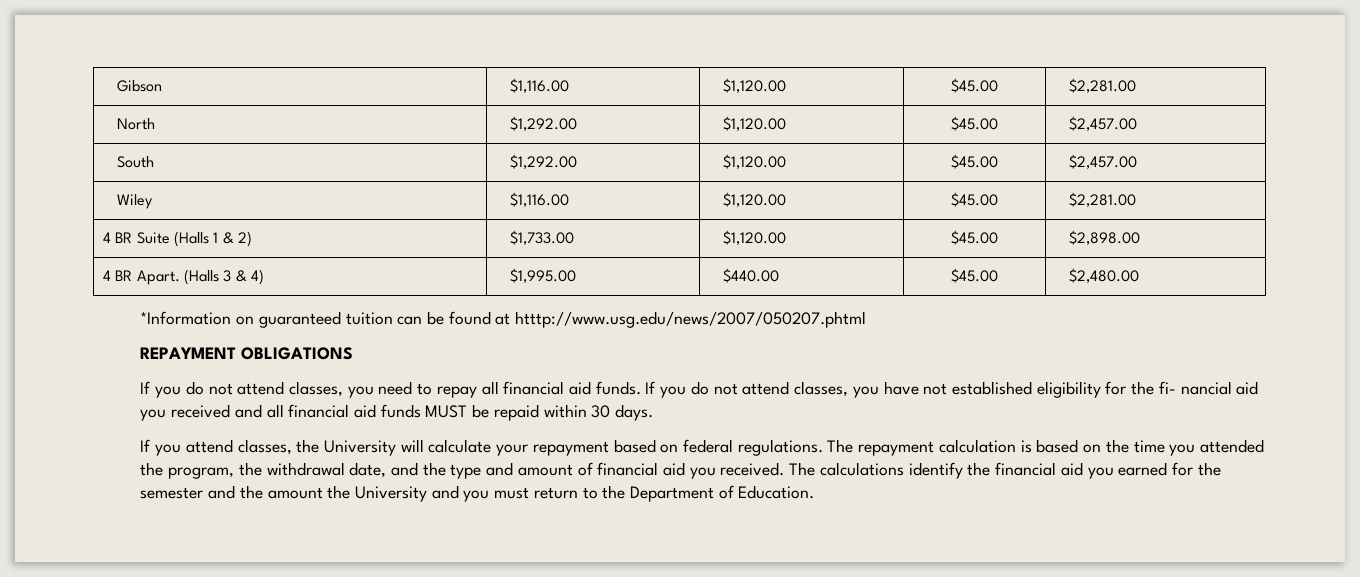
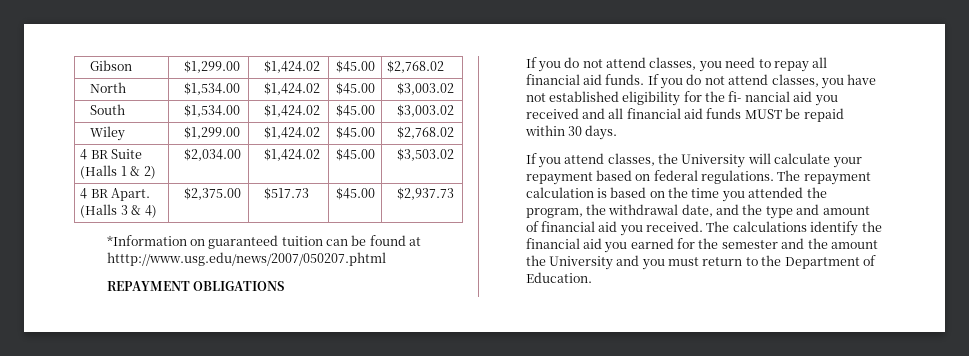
[510,78,570,93] [723,78,787,93] [951,78,998,93] [1069,78,1137,93] $1,116.00 | $1,120.00 | $45.00 | $2,281.00 -> [184,60,241,73] [264,60,321,73] [335,60,375,73] [387,60,445,73] $1,299.00 | $1,424.02 | $45.00 | $2,768.02
[510,116,578,131] [723,116,787,131] [951,116,998,131] [1069,116,1138,131] $1,292.00 | $1,120.00 | $45.00 | $2,457.00 -> [184,82,241,95] [264,82,321,95] [335,82,375,95] [397,82,455,95] $1,534.00 | $1,424.02 | $45.00 | $3,003.02
[510,154,578,169] [723,154,787,169] [951,154,998,169] [1069,154,1138,169] $1,292.00 | $1,120.00 | $45.00 | $2,457.00 -> [184,104,241,117] [264,104,321,117] [335,104,375,117] [397,104,455,117] $1,534.00 | $1,424.02 | $45.00 | $3,003.02
[510,192,570,207] [723,192,787,207] [951,192,998,207] [1069,192,1137,207] $1,116.00 | $1,120.00 | $45.00 | $2,281.00 -> [184,126,241,139] [264,126,321,139] [335,126,375,139] [397,126,455,139] $1,299.00 | $1,424.02 | $45.00 | $2,768.02
[510,230,575,245] [723,230,787,245] [951,230,998,245] [1069,230,1141,245] $1,733.00 | $1,120.00 | $45.00 | $2,898.00 -> [184,148,242,161] [264,148,321,161] [335,148,375,161] [397,148,455,161] $2,034.00 | $1,424.02 | $45.00 | $3,503.02
[510,268,577,283] [723,268,780,283] [951,268,998,283] [1069,268,1140,283] $1,995.00 | $440.00 | $45.00 | $2,480.00 -> [184,187,242,200] [264,187,310,200] [335,187,375,200] [397,187,455,200] $2,375.00 | $517.73 | $45.00 | $2,937.73

